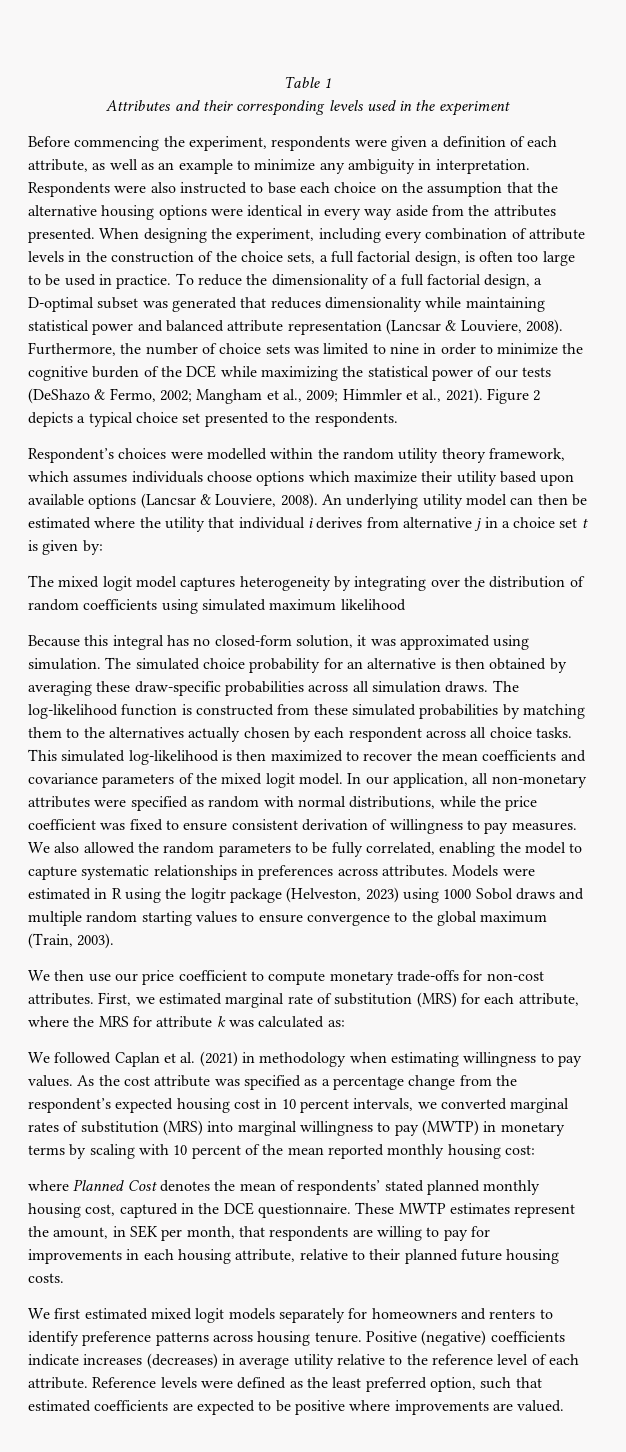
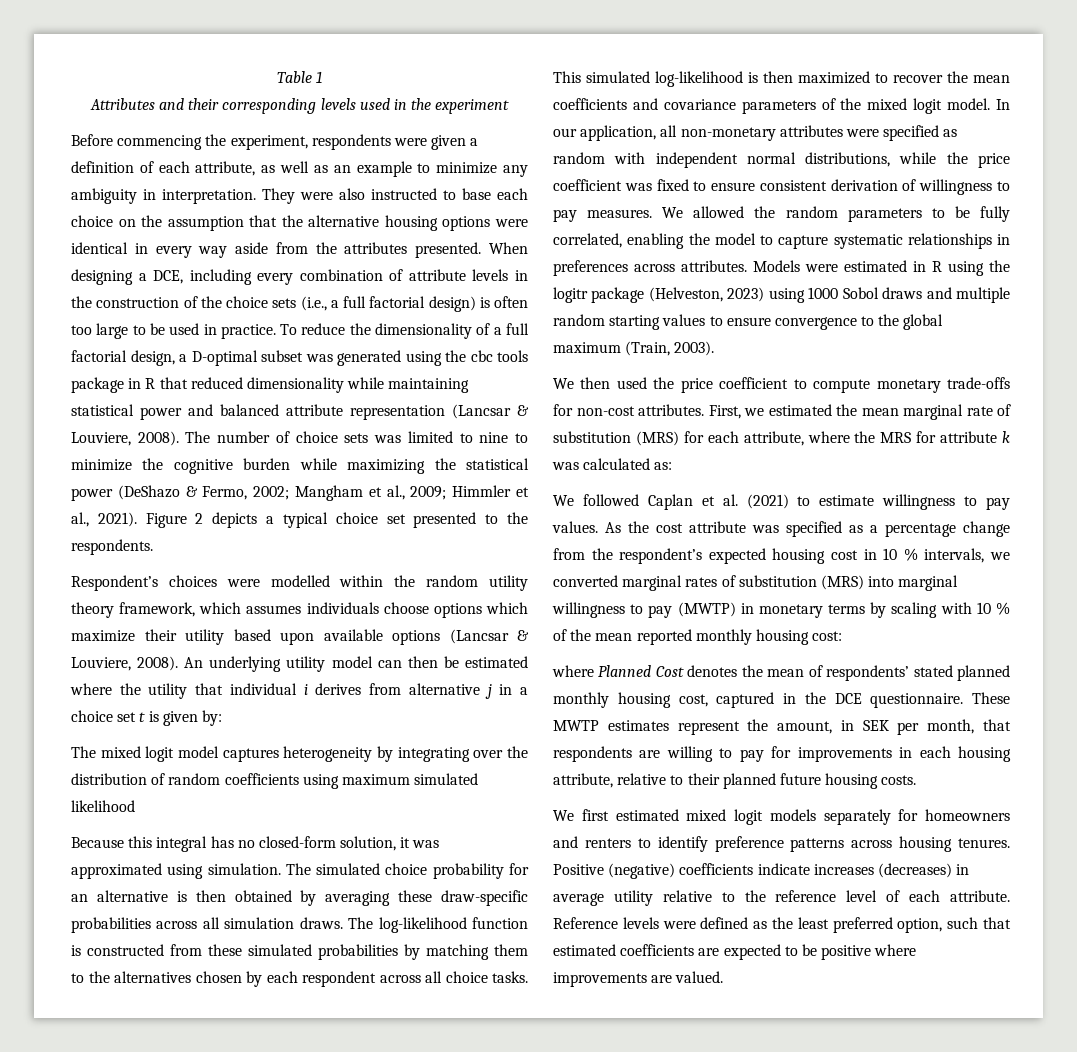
[28,182,110,197] Respondents -> [262,188,295,204] They
[210,228,315,243] the experiment, -> [138,270,184,284] a DCE,
[287,251,461,266] sets, a full factorial design, -> [272,296,476,312] sets (i.e., a full factorial design)
[240,297,321,309] that reduces -> [405,350,528,366] [71,377,243,393] using the cbc tools package in R that reduced
[28,342,142,356] Furthermore, the -> [185,431,211,443] The
[423,343,476,355] in order -> (509, 437) none
[143,365,217,378] of the DCE -> (291, 464) none
[477,366,551,378] of our tests -> (113, 494) none
[201,599,337,611] simulated maximum -> [341,773,479,785] maximum simulated
[188,727,241,742] actually -> (191, 977) none
(294, 801) none -> [655,152,738,168] independent
[54,842,80,853] also -> (684, 212) none
[88,973,138,982] use our -> [616,377,675,389] used the
(222, 999) none -> [836,404,899,416] the mean
[241,1052,459,1067] in methodology when estimating -> [797,495,875,506] to estimate
[299,1099,349,1113] percent -> [903,548,918,561] %
[191,1145,241,1159] percent -> [996,602,1010,615] %
[314,1332,362,1343] tenure. -> [958,838,1010,848] tenures.

